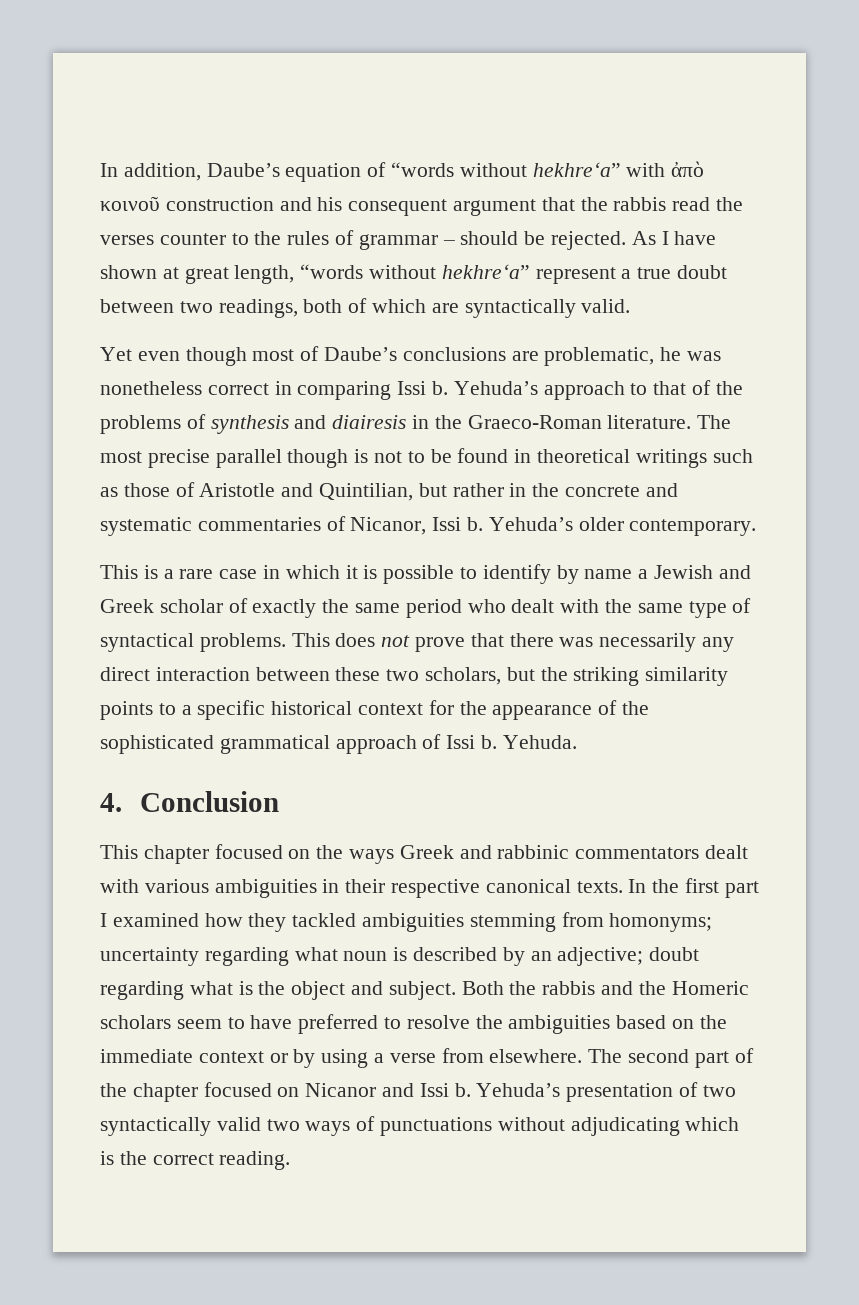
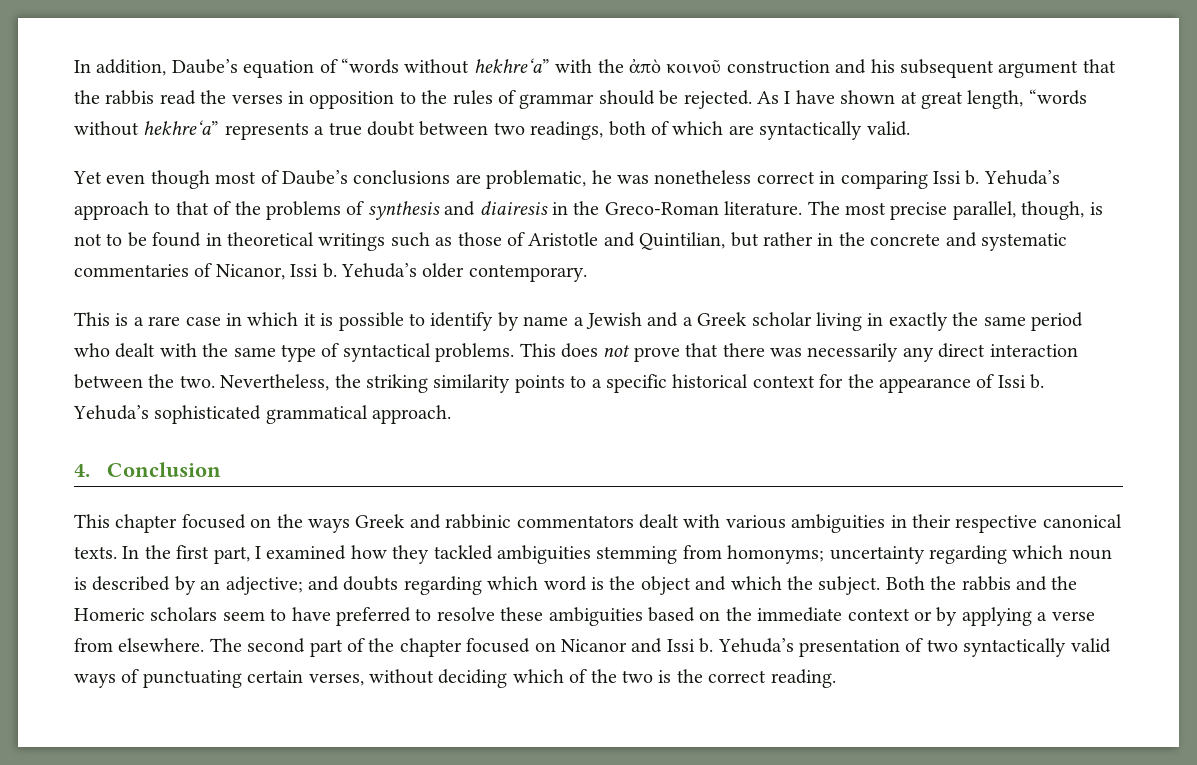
(666, 170) none -> [597,59,624,73] the
[348,199,448,216] consequent -> [899,59,994,78] subsequent
[159,233,226,245] counter -> [288,91,395,109] in opposition
[442,240,455,245] – -> (595, 101) none
[535,267,616,284] represent -> [224,122,309,140] represents
[467,415,602,429] Graeco-Roman -> [604,202,719,215] Greco-Roman
[215,449,349,468] parallel though -> [952,201,1085,220] parallel, though,
(751, 572) none -> [682,317,693,326] a
[228,598,248,613] of -> [815,312,884,331] living in
[335,667,535,685] these two scholars, but -> [148,374,330,391] the two. Nevertheless,
[622,701,650,715] [100,734,577,754] the sophisticated grammatical approach of Issi b. Yehuda. -> [997,374,1045,389] [73,405,452,424] Issi b. Yehuda’s sophisticated grammatical approach.
[724,881,759,898] part -> [213,546,250,564] part,
[294,947,338,961] what -> [1012,545,1064,559] which
[649,947,700,961] [100,981,233,1000] doubt regarding what -> [308,576,587,595] and doubts regarding which word
(384, 988) none -> [730,576,813,590] which the
[475,1015,503,1029] the -> [500,607,544,621] these
[321,1049,369,1068] using -> [961,607,1032,626] applying
[266,1119,300,1131] two -> (1111, 645) none
[380,1117,740,1136] punctuations without adjudicating which -> [142,669,653,688] punctuating certain verses, without deciding which of the two

